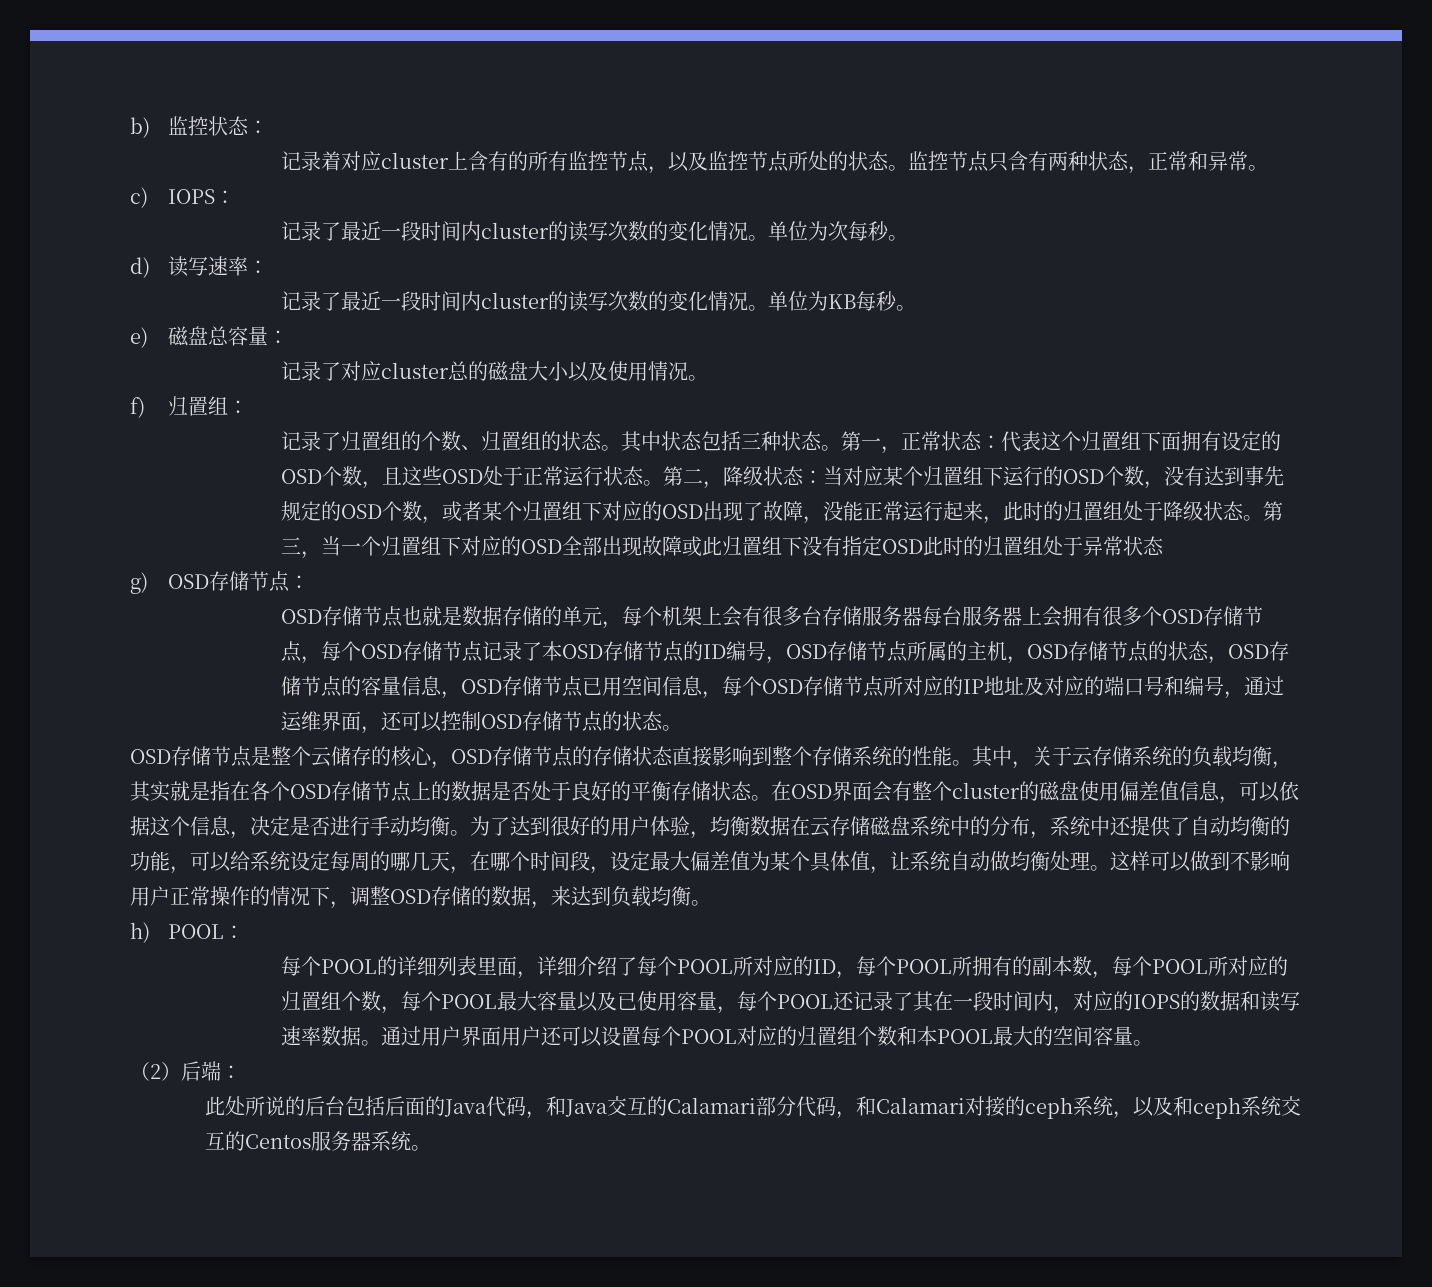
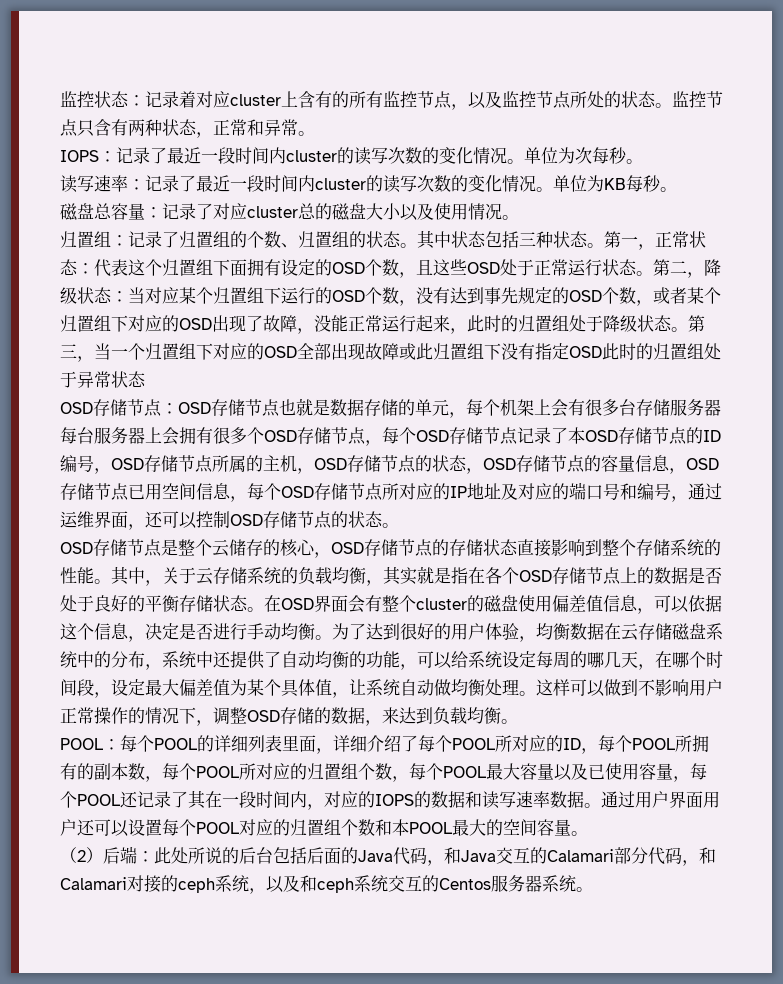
[130,117,150,138] b) -> (60, 99) none
(268, 127) // -> (145, 100) none
[130,187,148,208] c) -> (315, 133) none
(235, 197) // -> (116, 156) none
[130,257,150,278] d) -> (643, 161) none
(268, 267) // -> (145, 184) none
[130,327,148,348] e) -> (677, 189) none
(288, 337) // -> (162, 212) none
[130,397,145,418] f) -> (519, 217) none
(248, 407) // -> (128, 240) none
[130,572,148,594] g) -> (146, 379) none
(309, 582) // -> (178, 408) none
[130,922,150,943] h) -> (518, 721) none
(244, 932) // -> (120, 744) none
(241, 1072) // -> (154, 856) none

